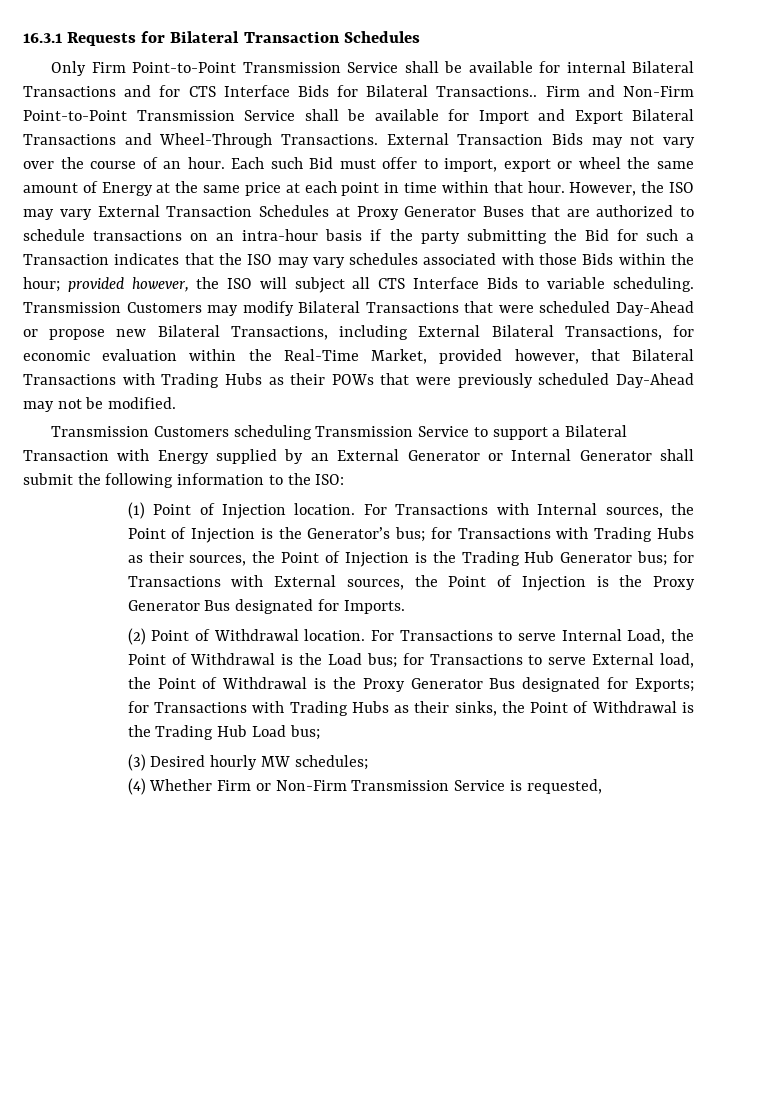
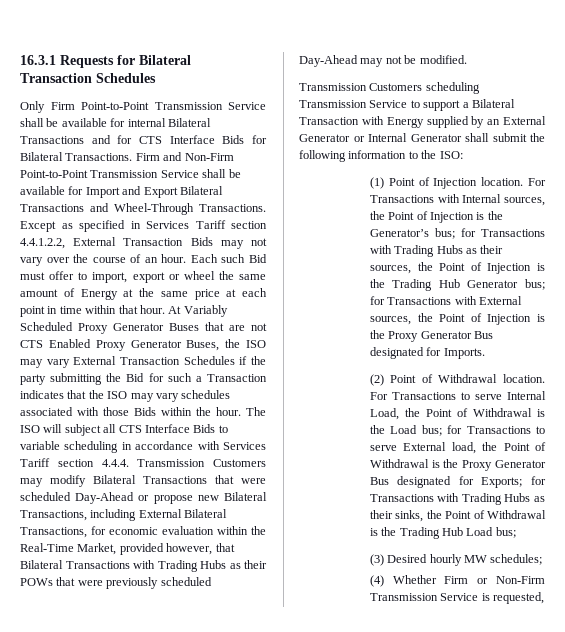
[436,86,538,97] Transactions.. -> [65,153,133,161] Transactions.
(378, 139) none -> [20,220,267,232] [20,238,65,249] Except as specified in Services Tariff section 4.4.1.2.2,
[569,182,637,196] However, -> [168,305,228,317] [20,322,267,334] [20,339,220,351] At Variably Scheduled Proxy Generator Buses that are not CTS Enabled Proxy Generator Buses,
[335,205,694,220] [23,229,363,241] at Proxy Generator Buses that are authorized to schedule transactions on an intra-hour basis -> (235, 360) none
[23,277,220,292] hour; provided however, the -> [216,407,266,416] hour. The
[613,277,694,292] scheduling. -> [64,441,266,453] [20,458,129,467] scheduling in accordance with Services Tariff section 4.4.4.

